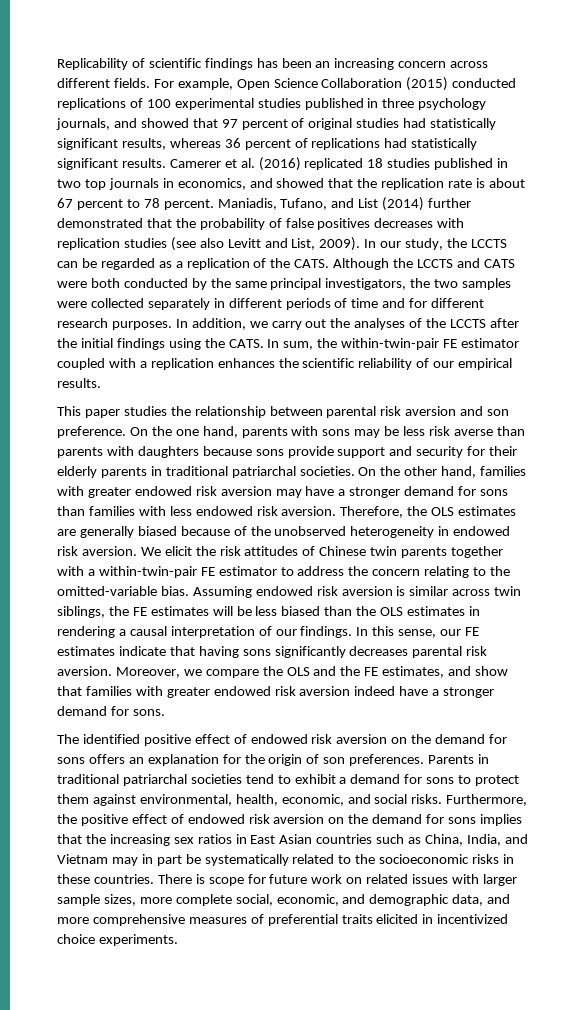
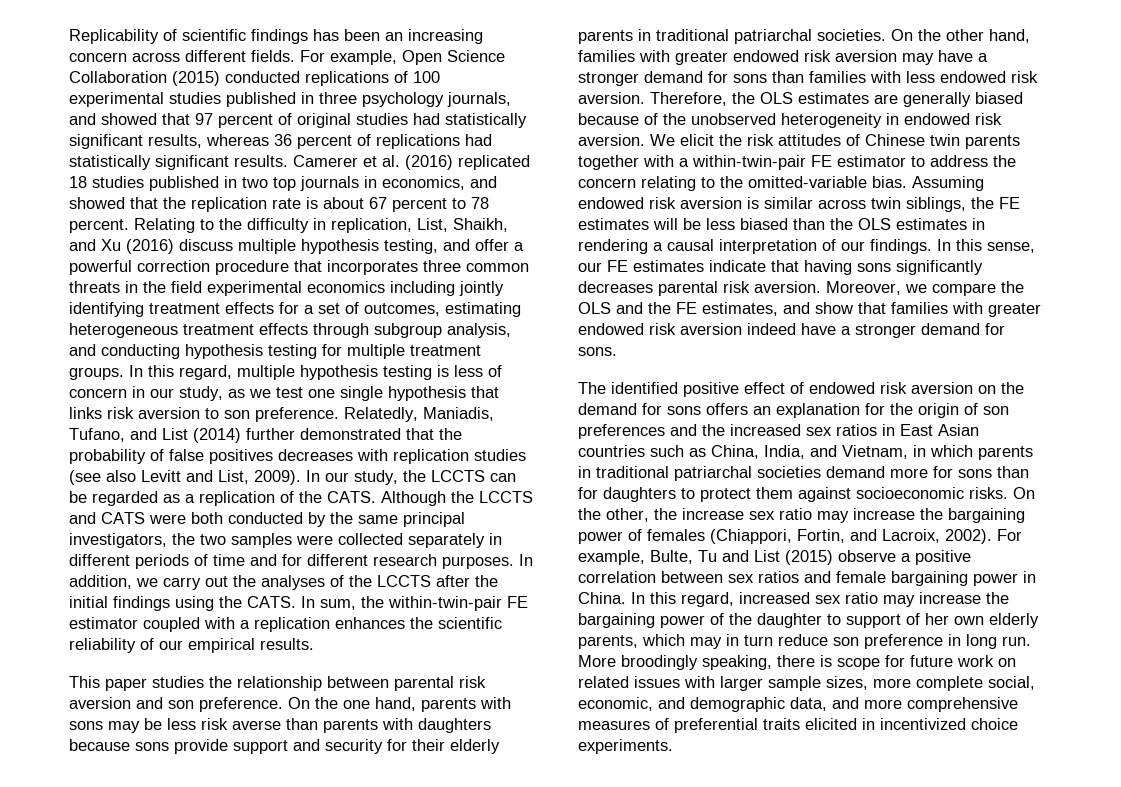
(214, 204) none -> [134,218,508,233] [69,239,524,254] [69,260,529,275] [69,281,504,296] [69,302,521,317] [69,323,511,338] [69,344,481,359] [69,365,502,380] [69,386,499,401] [69,407,418,422] Relating to the difficulty in replication, List, Shaikh, and Xu (2016) discuss multiple hypothesis testing, and offer a powerful correction procedure that incorporates three common threats in the field experimental economics including jointly identifying treatment effects for a set of outcomes, estimating heterogeneous treatment effects through subgroup analysis, and conducting hypothesis testing for multiple treatment groups. In this regard, multiple hypothesis testing is less of concern in our study, as we test one single hypothesis that links risk aversion to son preference. Relatedly,
[349,754,490,766] [57,774,520,786] [57,794,528,806] [57,814,522,826] [57,834,170,846] preferences. Parents in traditional patriarchal societies tend to exhibit a demand for sons to protect them against environmental, health, economic, and social risks. Furthermore, the positive effect of endowed risk aversion on the demand for sons implies that the increasing -> [578,424,801,439] preferences and the increased
[57,854,515,866] [57,874,192,884] Vietnam may in part be systematically related to the socioeconomic risks in these countries. There -> [842,445,1033,460] [578,466,1029,481] [578,487,1035,502] [578,508,1025,523] [578,529,1022,544] [578,550,971,565] [578,571,1036,586] [578,592,1009,607] [578,613,1039,628] [578,634,1031,649] [578,655,815,670] Vietnam, in which parents in traditional patriarchal societies demand more for sons than for daughters to protect them against socioeconomic risks. On the other, the increase sex ratio may increase the bargaining power of females (Chiappori, Fortin, and Lacroix, 2002). For example, Bulte, Tu and List (2015) observe a positive correlation between sex ratios and female bargaining power in China. In this regard, increased sex ratio may increase the bargaining power of the daughter to support of her own elderly parents, which may in turn reduce son preference in long run. More broodingly speaking, there

